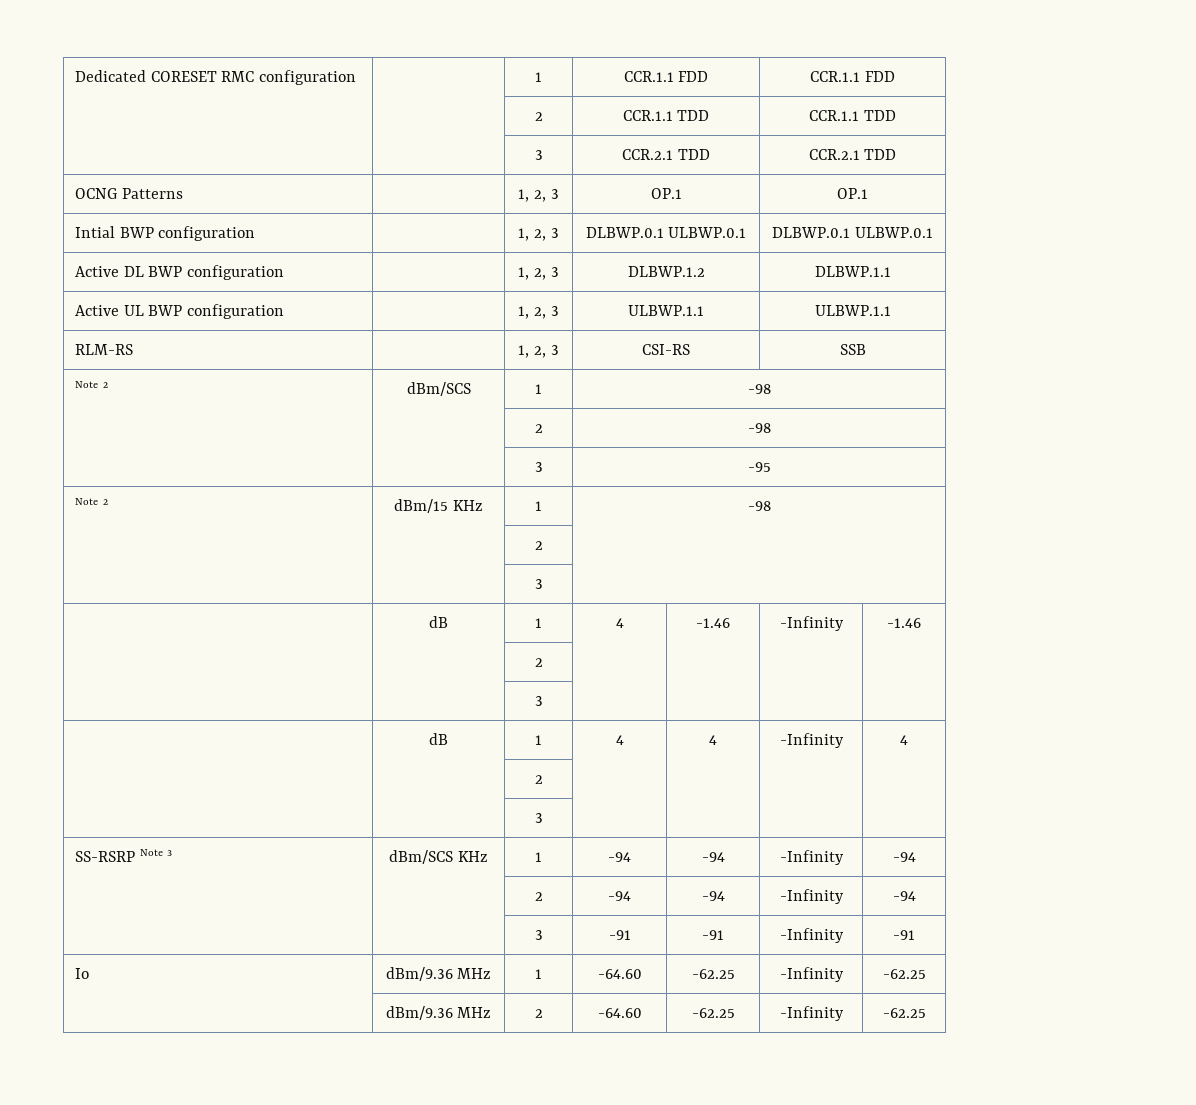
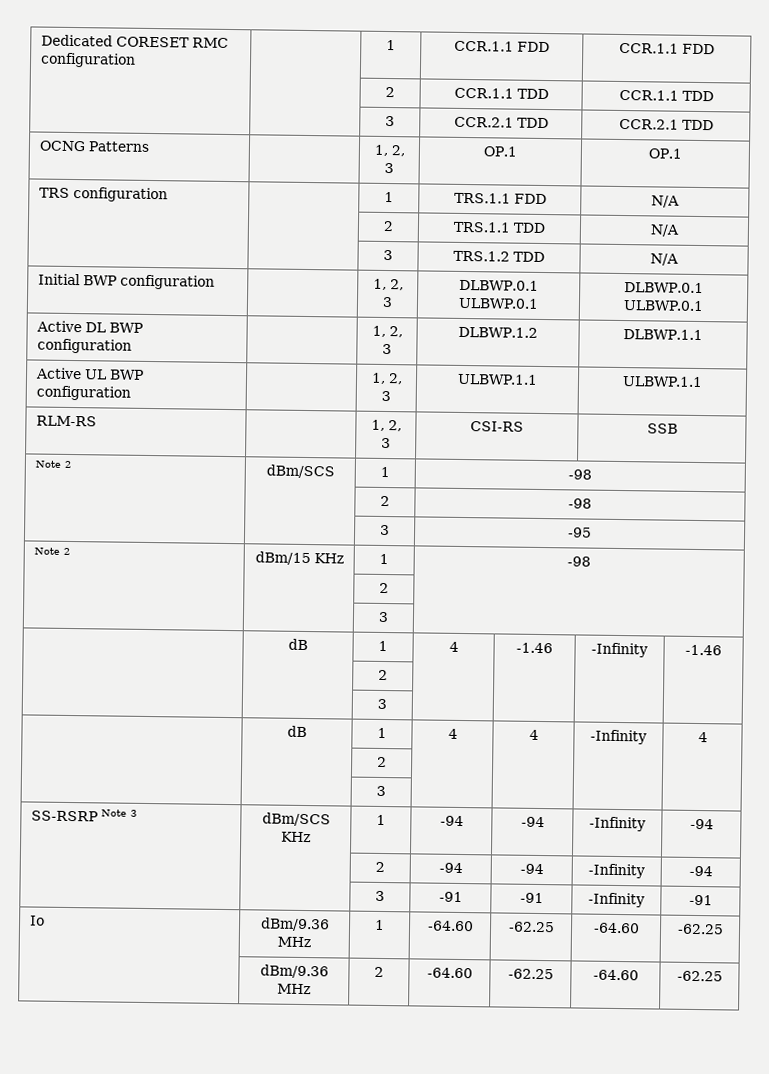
[74,226,115,238] Intial -> [38,186,168,203] [384,191,394,203] [453,192,547,205] [651,195,680,208] [383,220,394,232] [453,221,546,234] [650,224,680,237] [383,249,393,261] [453,250,545,263] [650,253,679,266] [37,273,81,286] TRS configuration | | 1 | TRS.1.1 FDD | N/A // | | 2 | TRS.1.1 TDD | N/A // | | 3 | TRS.1.2 TDD | N/A // Initial
[779,967,844,982] -Infinity -> [592,922,640,934] -64.60
[779,1006,844,1021] -Infinity -> [592,969,639,981] -64.60

